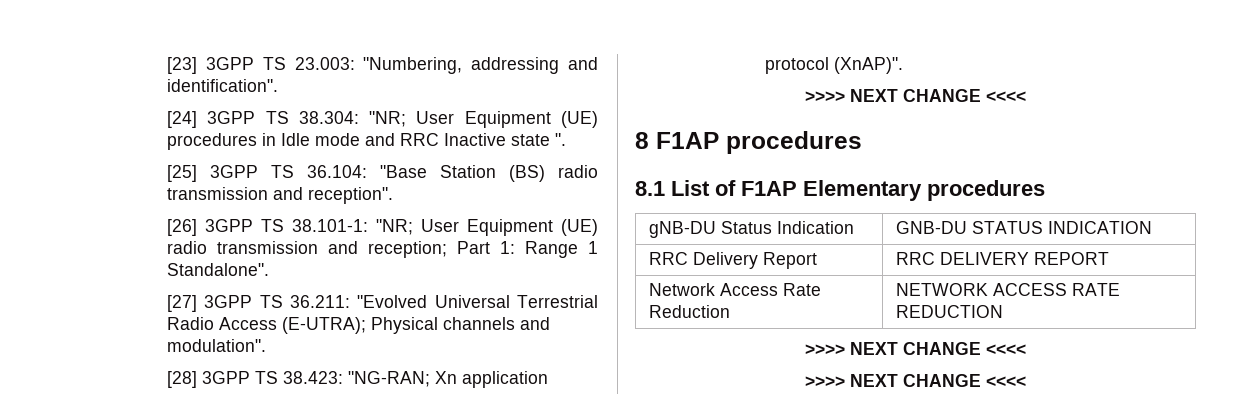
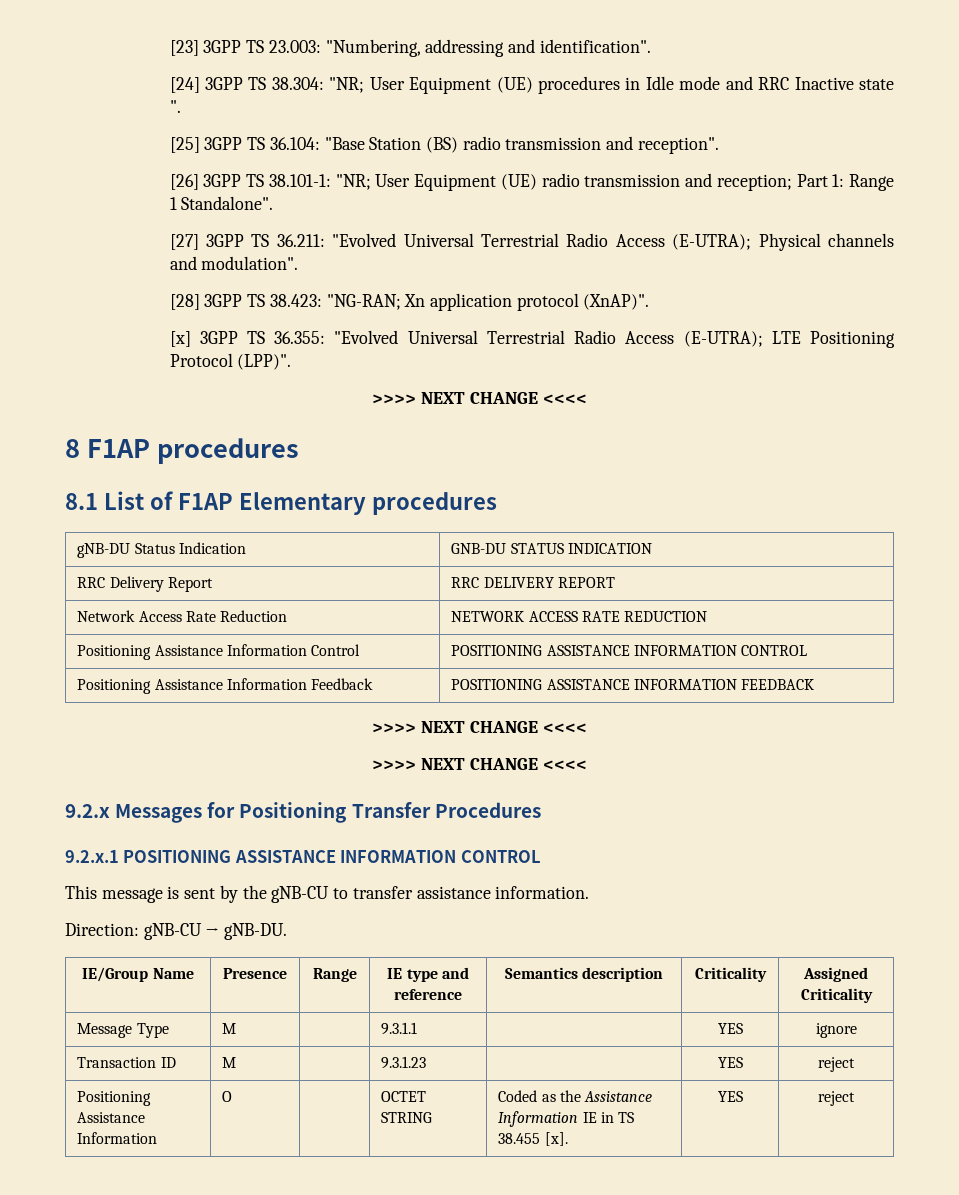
(904, 65) none -> [169,330,895,348] [169,353,292,370] // [x] 3GPP TS 36.355: "Evolved Universal Terrestrial Radio Access (E-UTRA); LTE Positioning Protocol (LPP)".
(1003, 311) none -> [77,644,361,660] [451,645,808,656] [77,678,374,694] [451,679,815,690] // Positioning Assistance Information Control | POSITIONING ASSISTANCE INFORMATION CONTROL // Positioning Assistance Information Feedback | POSITIONING ASSISTANCE INFORMATION FEEDBACK
(1026, 381) none -> [65,802,541,823] [65,850,541,863] [65,885,590,903] [65,923,288,940] [82,967,194,982] [222,968,287,979] [312,968,357,982] [387,967,469,982] [394,989,462,1000] [504,967,664,982] [694,967,767,982] [803,967,868,982] [800,988,873,1003] [77,1023,169,1038] [222,1023,237,1034] [381,1022,418,1035] [717,1023,743,1034] [815,1023,857,1038] [77,1057,176,1068] [222,1057,237,1068] [381,1056,427,1069] [717,1057,743,1068] [818,1057,855,1072] [77,1091,152,1106] [77,1112,146,1123] [77,1132,158,1144] [222,1091,233,1102] [381,1091,427,1102] [381,1112,433,1123] [498,1090,653,1102] [498,1111,635,1127] [498,1132,568,1146] [717,1091,743,1102] [818,1091,855,1106] // 9.2.x Messages for Positioning Transfer Procedures // 9.2.x.1 POSITIONING ASSISTANCE INFORMATION CONTROL // This message is sent by the gNB-CU to transfer assistance information. // Direction: gNB-CU → gNB-DU. // IE/Group Name | Presence | Range | IE type and reference | Semantics description | Criticality | Assigned Criticality // Message Type | M | | 9.3.1.1 | | YES | ignore // Transaction ID | M | | 9.3.1.23 | | YES | reject // Positioning Assistance Information | O | | OCTET STRING | Coded as the Assistance Information IE in TS 38.455 [x]. | YES | reject

